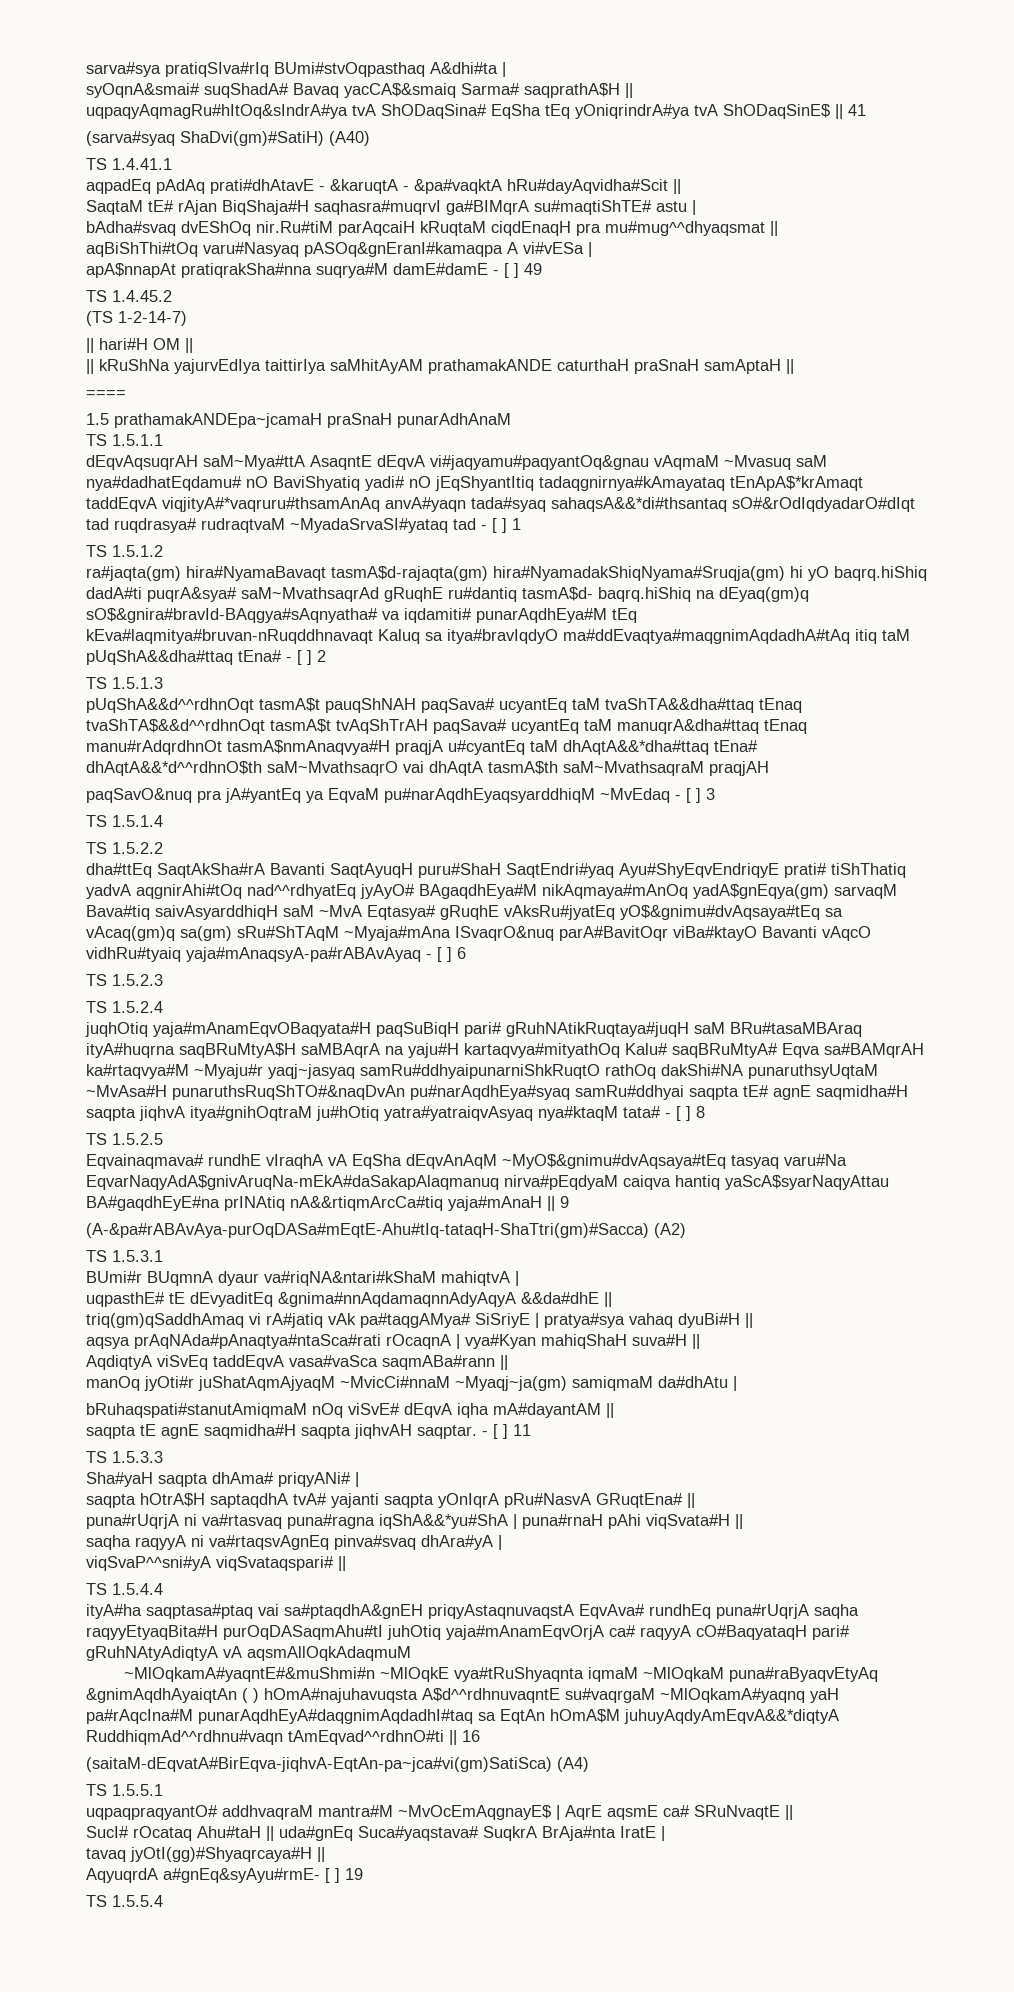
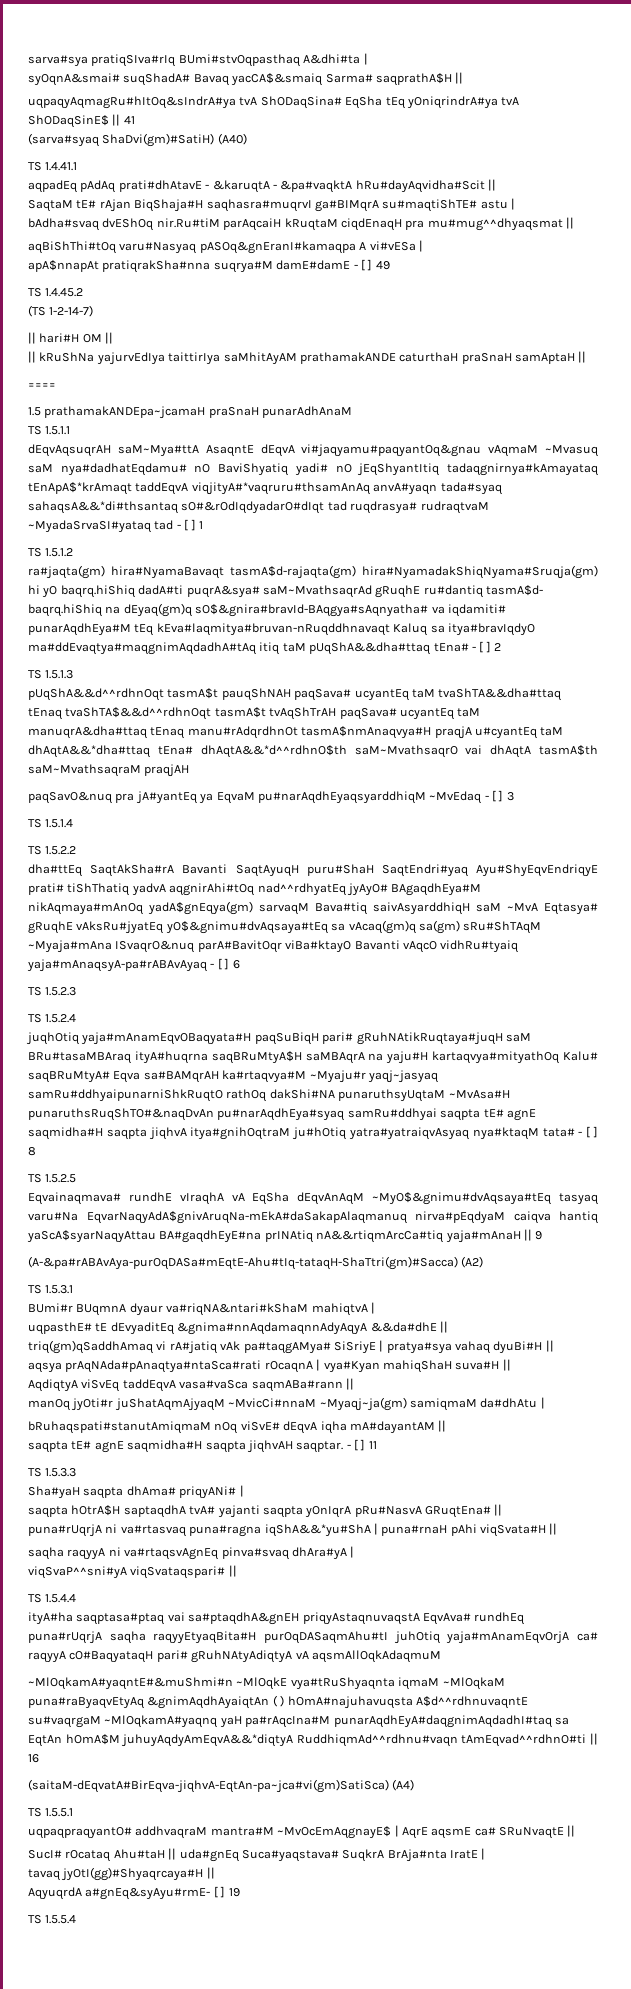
[140,1424,156,1436] tE -> [71,1441,92,1450] tE#

